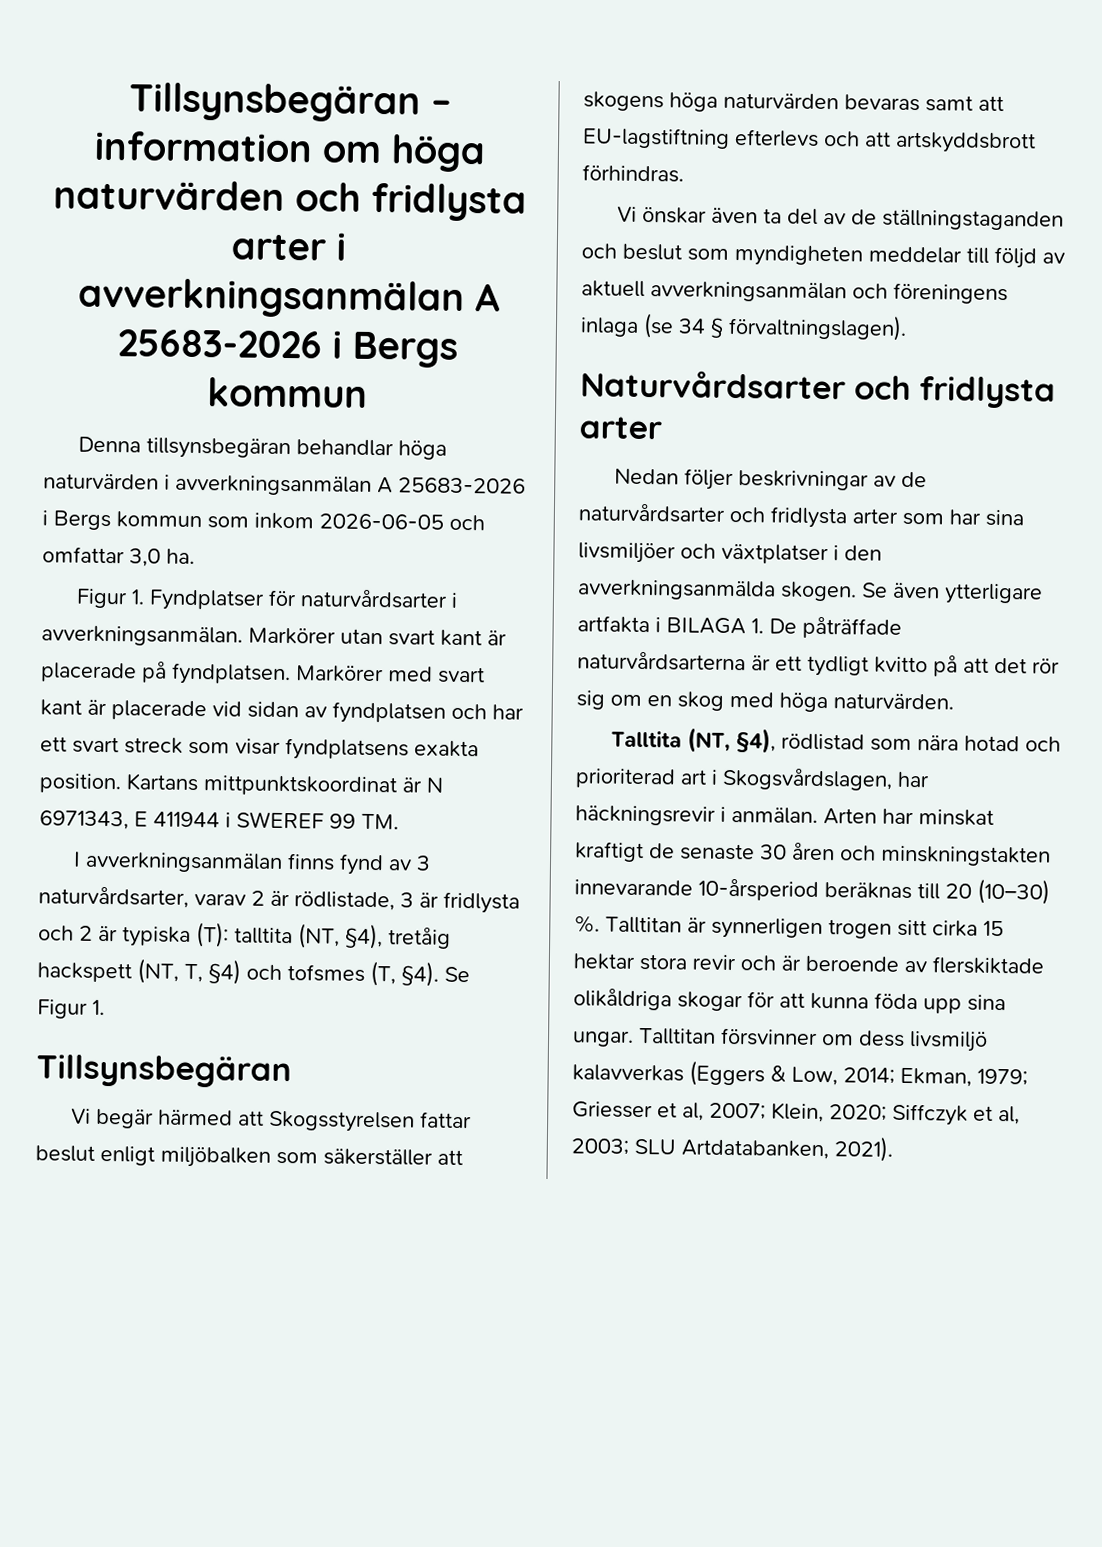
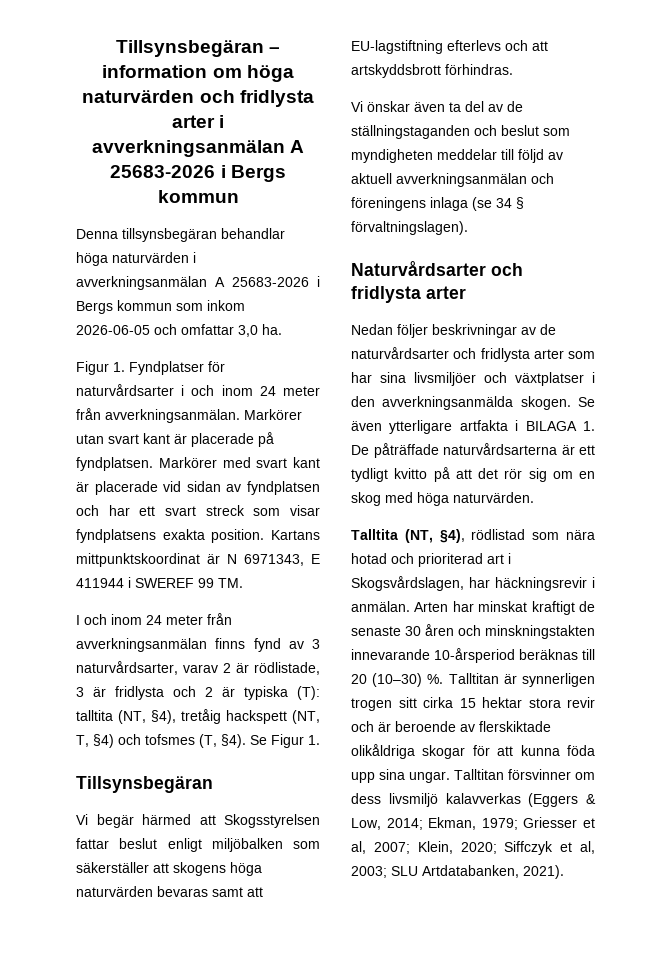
(459, 600) none -> [191,385,320,396] [76,408,101,420] och inom 24 meter från
(82, 859) none -> [84,613,232,625] och inom 24 meter från

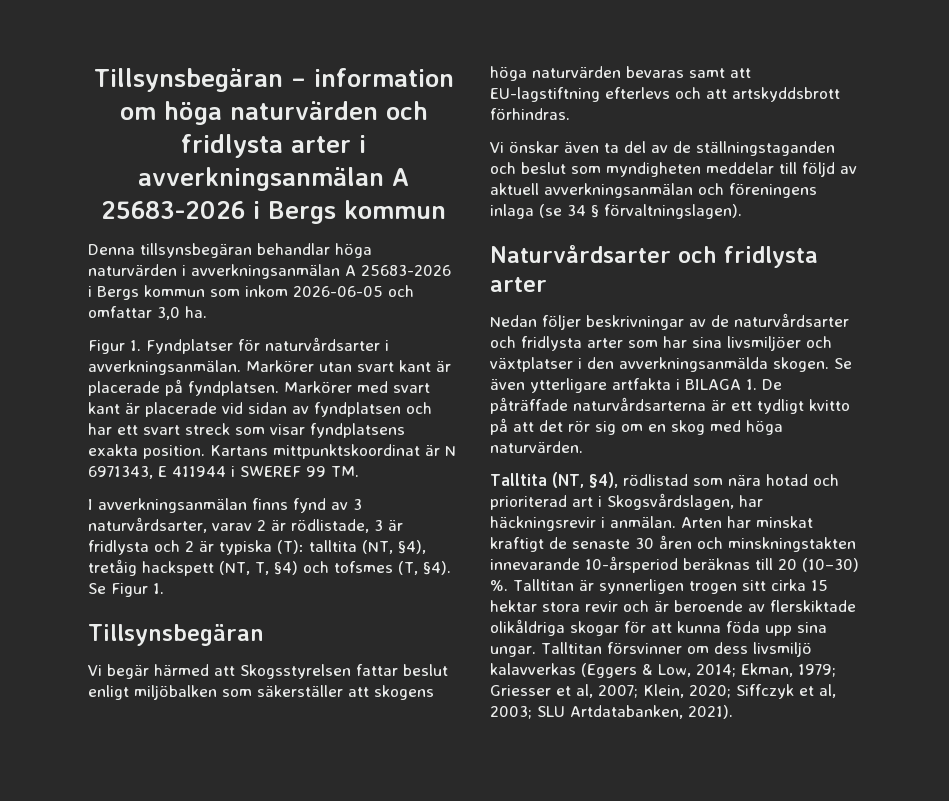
[191,385,320,396] [76,408,101,420] och inom 24 meter från -> (389, 345) none
[84,613,232,625] och inom 24 meter från -> (93, 504) none

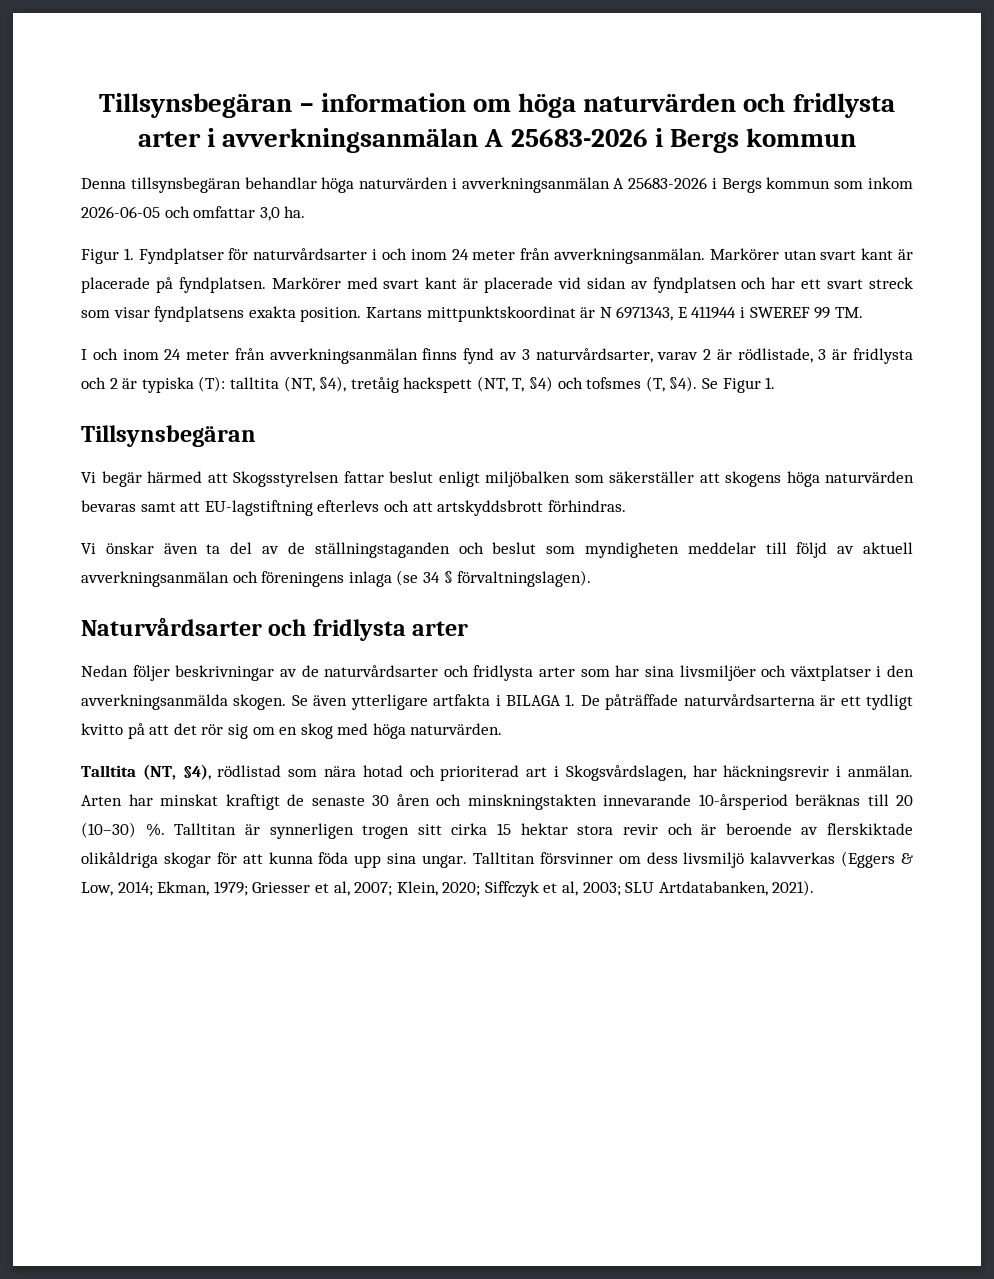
(389, 345) none -> [381,248,551,260] och inom 24 meter från
(93, 504) none -> [92,348,265,360] och inom 24 meter från

